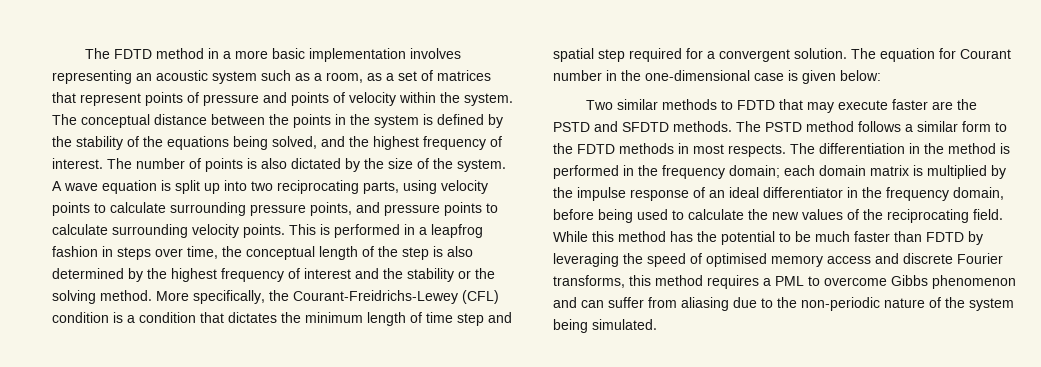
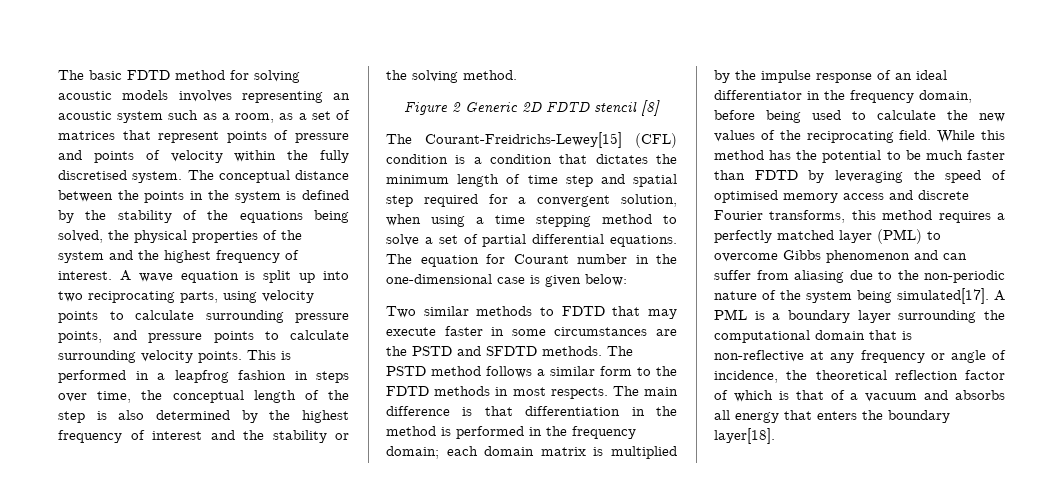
[85,48,111,59] The -> [58,70,122,80] The basic
[208,48,407,62] in a more basic implementation -> [230,70,300,83] [58,90,169,100] for solving acoustic models
(460, 97) none -> [320,150,349,163] [58,170,127,180] fully discretised
(317, 142) none -> [108,230,302,243] [58,251,104,263] the physical properties of the system
[107,158,506,172] The number of points is also dictated by the size of the system. -> (112, 275) none
[156,290,458,304] More specifically, the Courant-Freidrichs-Lewey -> [404,100,660,116] [386,132,622,148] // Figure 2 Generic 2D FDTD stencil [8] // The Courant-Freidrichs-Lewey[15]
[794,48,847,59] solution. -> [621,194,677,207] [386,214,677,227] [386,234,677,247] solution, when using a time stepping method to solve a set of partial differential equations.
(929, 104) none -> [491,327,648,336] in some circumstances
(815, 148) none -> [644,387,678,396] [386,406,513,416] main difference is that
[775,276,804,286] PML -> [714,229,922,244] perfectly matched layer (PML)
[592,319,657,330] simulated. -> [897,288,1005,304] [714,309,1005,323] [714,330,912,343] [714,350,1006,363] [714,370,1005,383] [714,390,1005,402] [714,410,950,423] [714,428,775,444] simulated[17]. A PML is a boundary layer surrounding the computational domain that is non-reflective at any frequency or angle of incidence, the theoretical reflection factor of which is that of a vacuum and absorbs all energy that enters the boundary layer[18].

